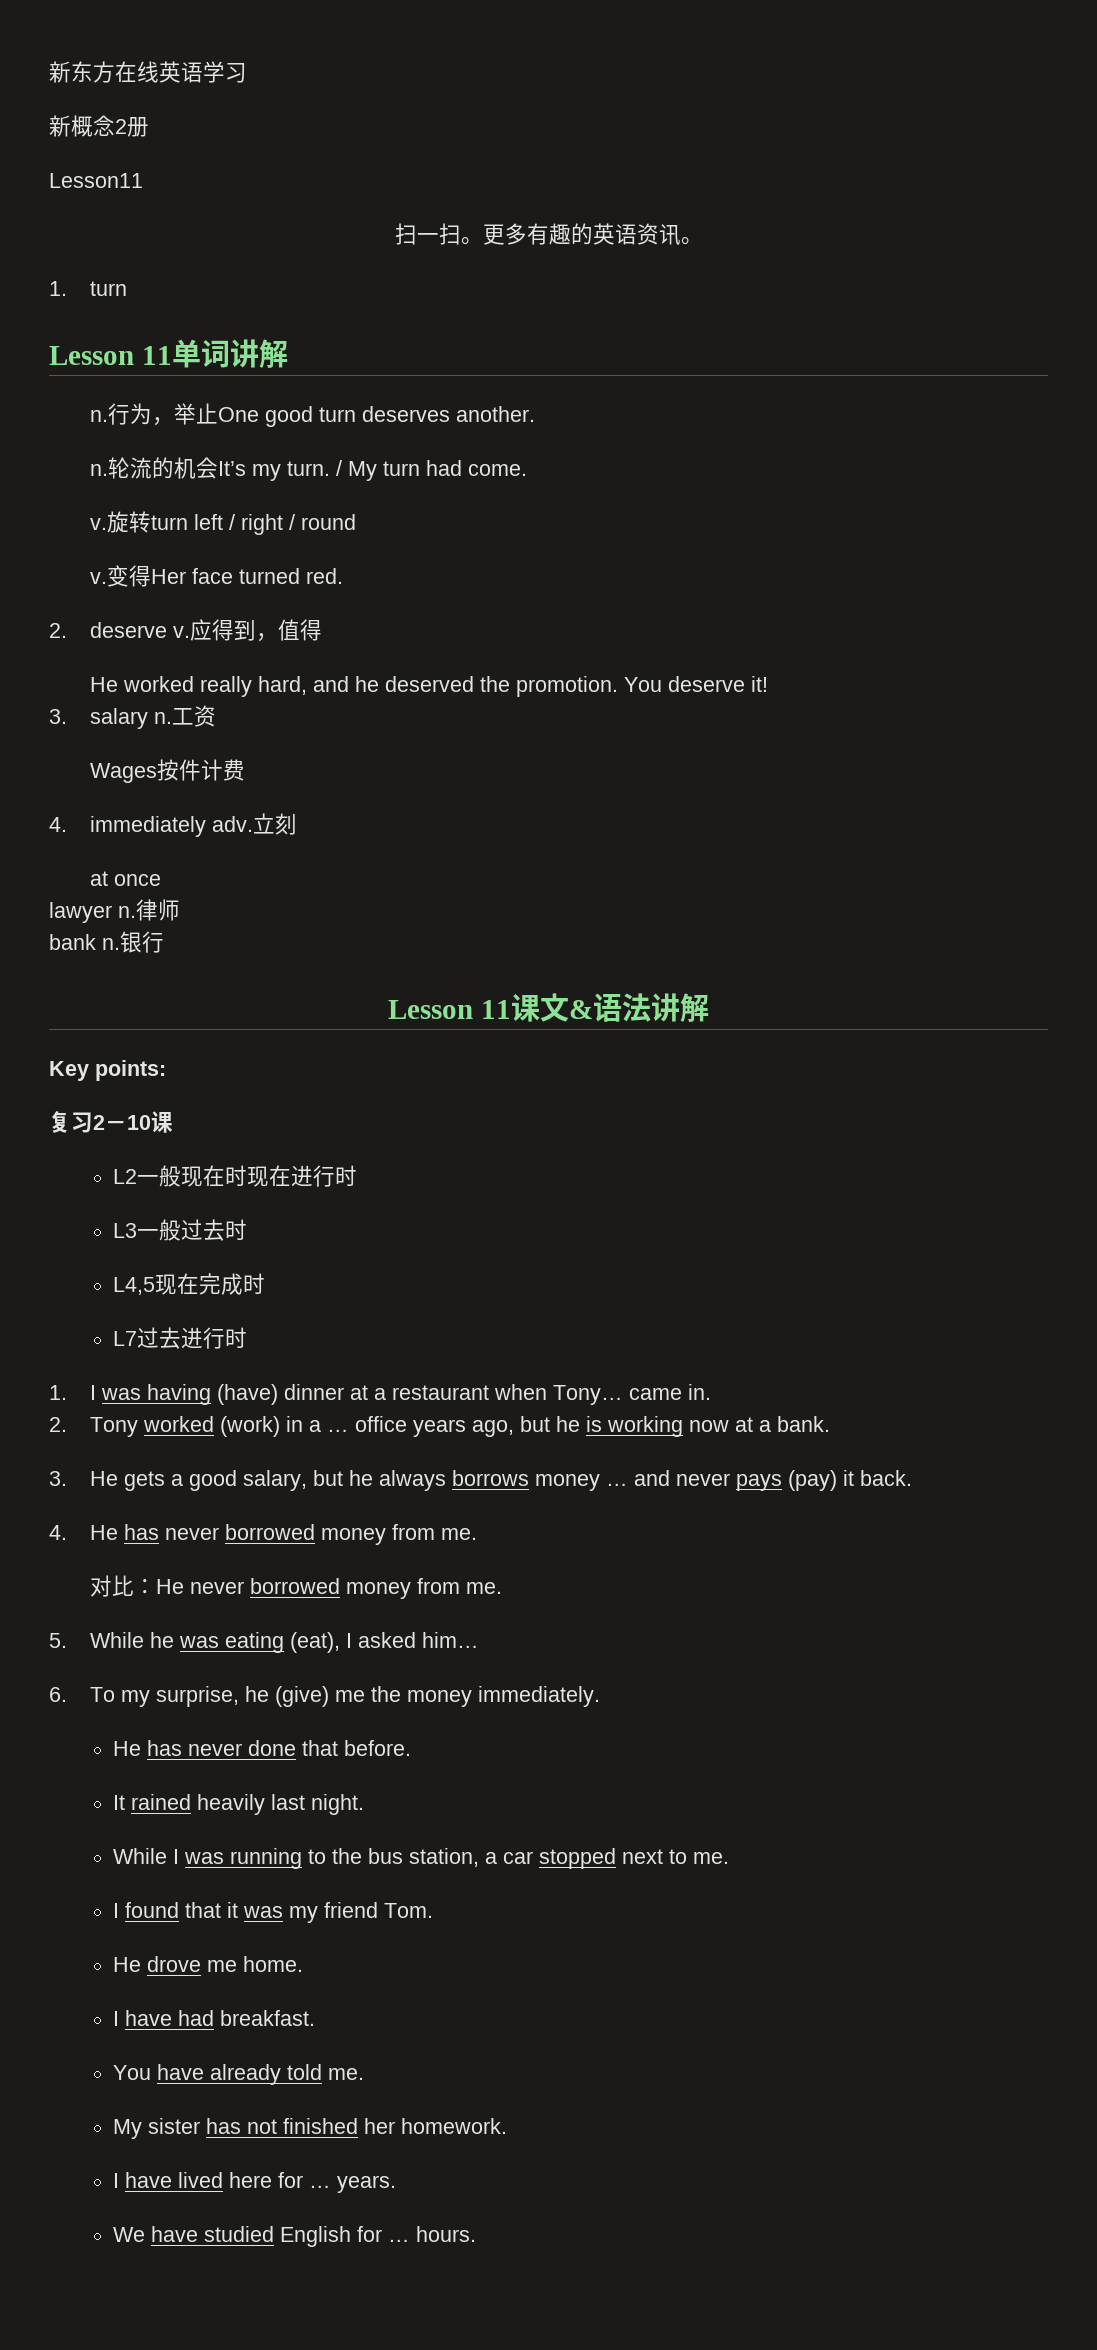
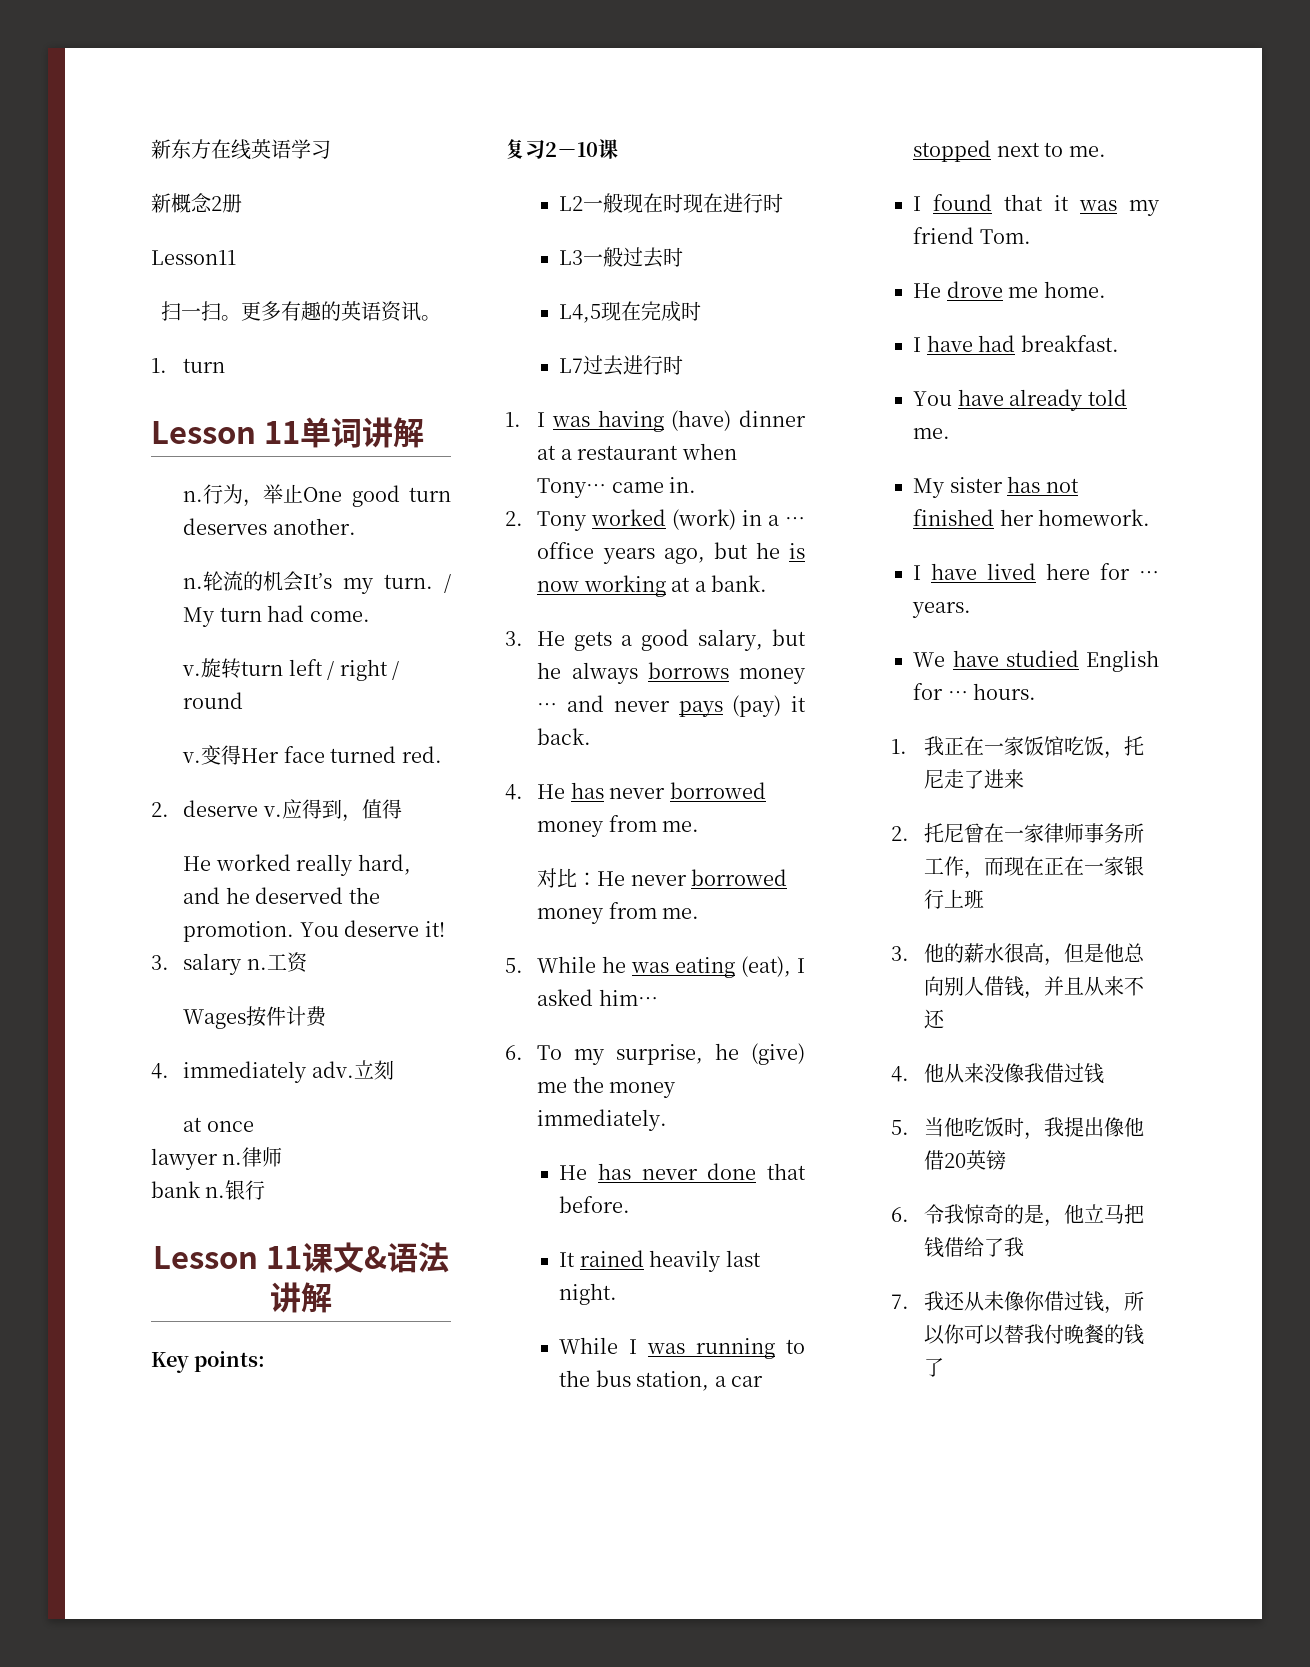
[606,1416,729,1437] working now -> [537,575,666,597] now working
(477, 2234) none -> [891,736,1144,759] [923,769,1024,789] [891,823,1144,843] [923,856,1144,879] [923,889,984,909] [891,943,1145,966] [923,976,1144,999] [923,1009,945,1029] [891,1063,1104,1084] [891,1117,1144,1140] [923,1150,1006,1170] [891,1204,1144,1227] [923,1237,1024,1258] [891,1291,1144,1314] [923,1324,1144,1345] [923,1358,944,1377] // 1.我正在一家饭馆吃饭，托尼走了进来 // 2.托尼曾在一家律师事务所工作，而现在正在一家银行上班 // 3.他的薪水很高，但是他总向别人借钱，并且从来不还 // 4.他从来没像我借过钱 // 5.当他吃饭时，我提出像他借20英镑 // 6.令我惊奇的是，他立马把钱借给了我 // 7.我还从未像你借过钱，所以你可以替我付晚餐的钱了

